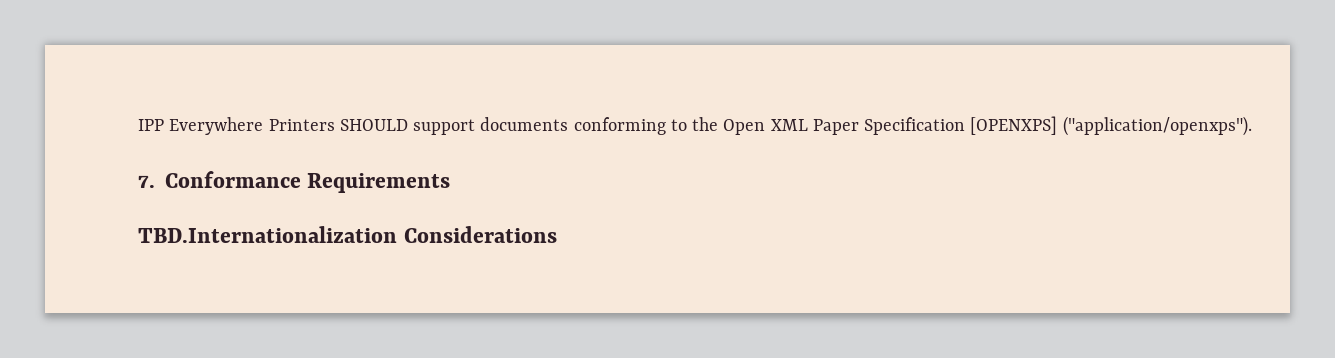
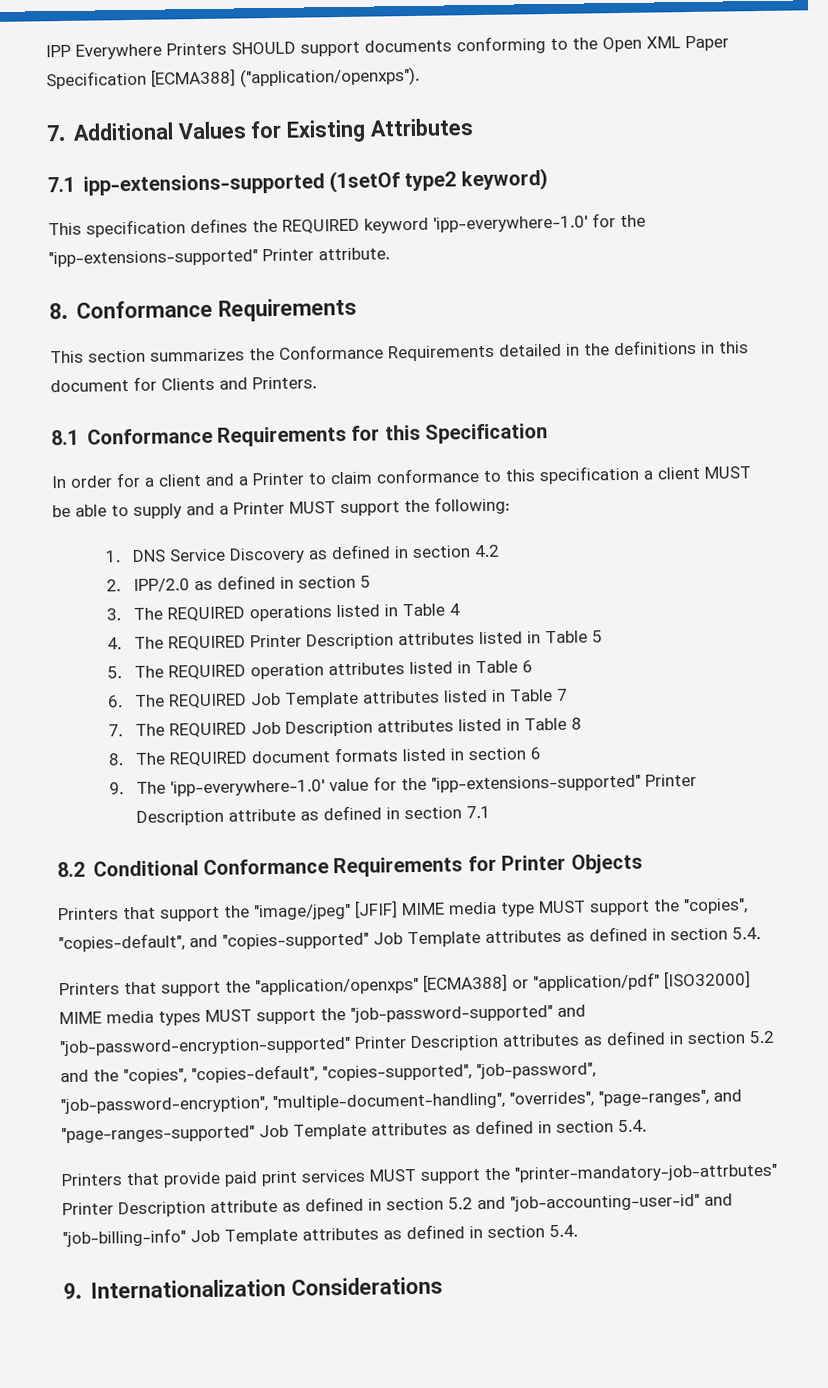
[970,116,1058,135] [OPENXPS] -> [151,68,236,88] [ECMA388]
[164,171,451,193] [138,226,397,243] Conformance Requirements // TBD.Internationalization -> [72,118,474,143] [47,168,548,196] [48,213,646,238] [48,247,390,268] [49,297,357,322] [50,339,749,364] [50,376,317,393] [51,423,549,447] [51,465,751,489] [52,496,510,519] [105,544,501,564] [106,574,372,593] [106,603,461,622] [107,630,604,651] [107,660,534,680] [107,688,569,709] [108,717,583,738] [108,747,542,767] [109,773,698,797] [136,805,492,826] [57,853,643,878] [58,898,748,922] [58,926,761,953] [59,970,751,997] [59,1004,586,1026] [59,1030,775,1057] [60,1062,596,1085] [60,1089,742,1115] [61,1119,647,1144] [61,1163,777,1188] [62,1193,733,1218] [62,1224,578,1248] [63,1278,286,1300] Additional Values for Existing Attributes // 7.1 ipp-extensions-supported (1setOf type2 keyword) // This specification defines the REQUIRED keyword 'ipp-everywhere-1.0' for the "ipp-extensions-supported" Printer attribute. // 8. Conformance Requirements // This section summarizes the Conformance Requirements detailed in the definitions in this document for Clients and Printers. // 8.1 Conformance Requirements for this Specification // In order for a client and a Printer to claim conformance to this specification a client MUST be able to supply and a Printer MUST support the following: // 1. DNS Service Discovery as defined in section 4.2 // 2. IPP/2.0 as defined in section 5 // 3. The REQUIRED operations listed in Table 4 // 4. The REQUIRED Printer Description attributes listed in Table 5 // 5. The REQUIRED operation attributes listed in Table 6 // 6. The REQUIRED Job Template attributes listed in Table 7 // 7. The REQUIRED Job Description attributes listed in Table 8 // 8. The REQUIRED document formats listed in section 6 // 9. The 'ipp-everywhere-1.0' value for the "ipp-extensions-supported" Printer Description attribute as defined in section 7.1 // 8.2 Conditional Conformance Requirements for Printer Objects // Printers that support the "image/jpeg" [JFIF] MIME media type MUST support the "copies", "copies-default", and "copies-supported" Job Template attributes as defined in section 5.4. // Printers that support the "application/openxps" [ECMA388] or "application/pdf" [ISO32000] MIME media types MUST support the "job-password-supported" and "job-password-encryption-supported" Printer Description attributes as defined in section 5.2 and the "copies", "copies-default", "copies-supported", "job-password", "job-password-encryption", "multiple-document-handling", "overrides", "page-ranges", and "page-ranges-supported" Job Template attributes as defined in section 5.4. // Printers that provide paid print services MUST support the "printer-mandatory-job-attrbutes" Printer Description attribute as defined in section 5.2 and "job-accounting-user-id" and "job-billing-info" Job Template attributes as defined in section 5.4. // 9. Internationalization

